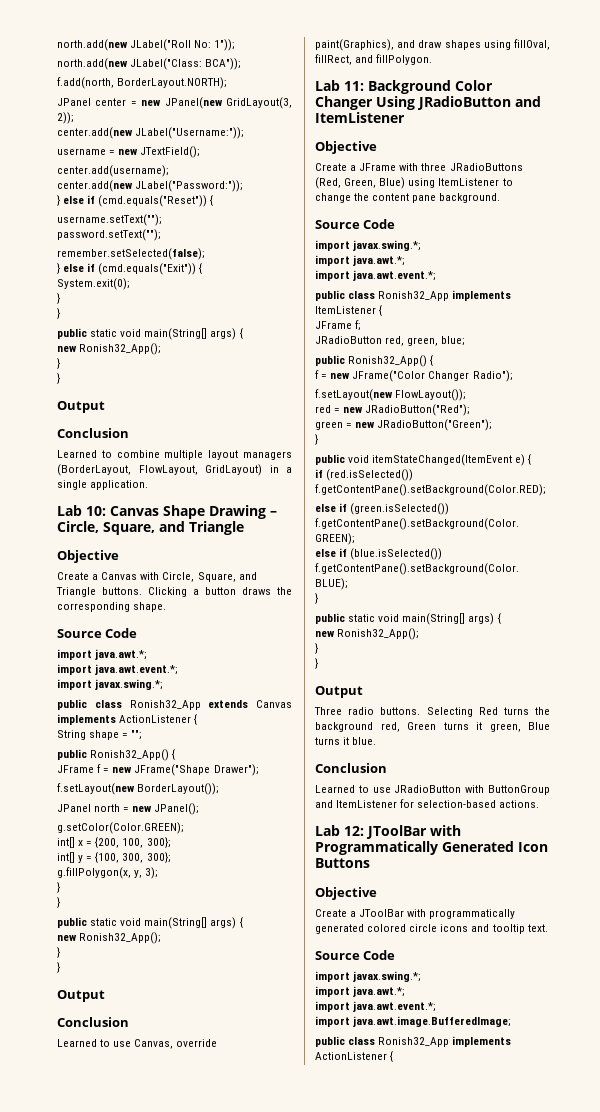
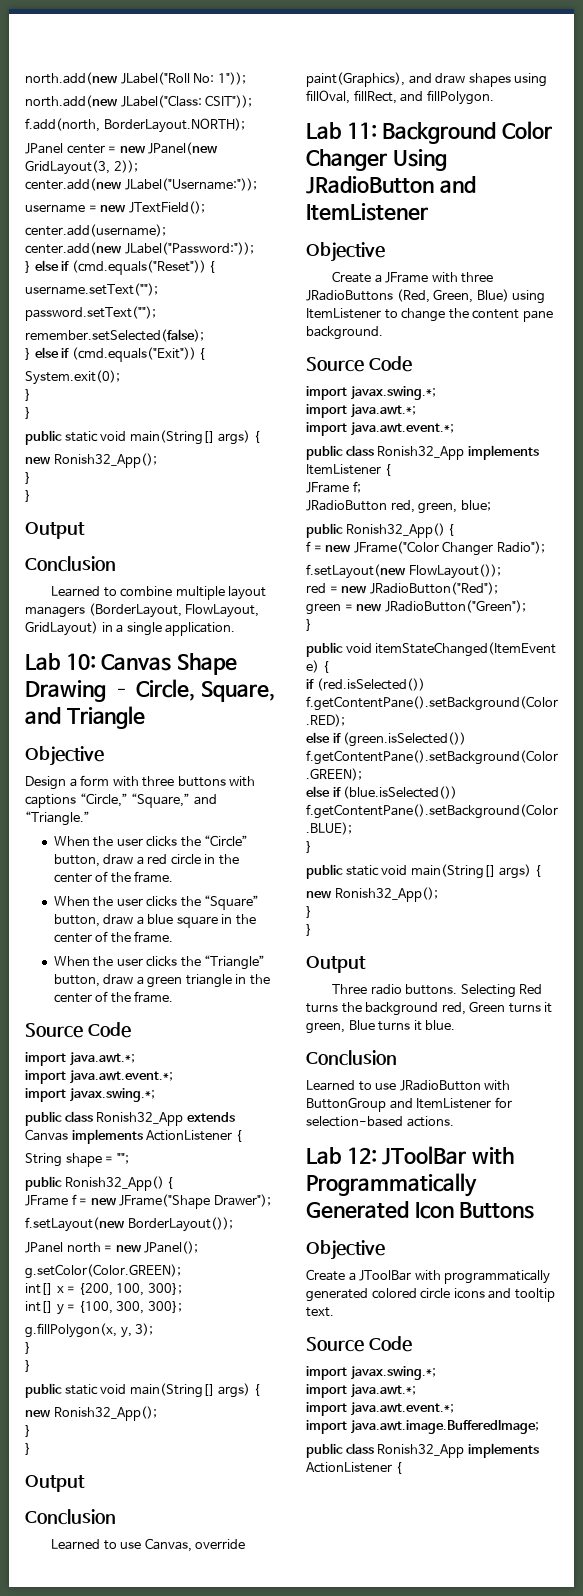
[205,58,242,70] BCA")); -> [205,95,253,108] CSIT"));
[57,572,257,582] [56,587,292,597] [57,602,167,612] Create a Canvas with Circle, Square, and Triangle buttons. Clicking a button draws the corresponding shape. -> [25,775,256,790] [25,793,217,808] [25,811,90,826] [53,835,249,847] [53,854,239,867] [53,871,174,883] [53,895,260,910] [53,914,256,928] [53,931,174,943] [53,955,266,970] [53,974,270,988] [53,991,174,1003] Design a form with three buttons with captions “Circle,” “Square,” and “Triangle.” // When the user clicks the “Circle” button, draw a red circle in the center of the frame. // When the user clicks the “Square” button, draw a blue square in the center of the frame. // When the user clicks the “Triangle” button, draw a green triangle in the center of the frame.

